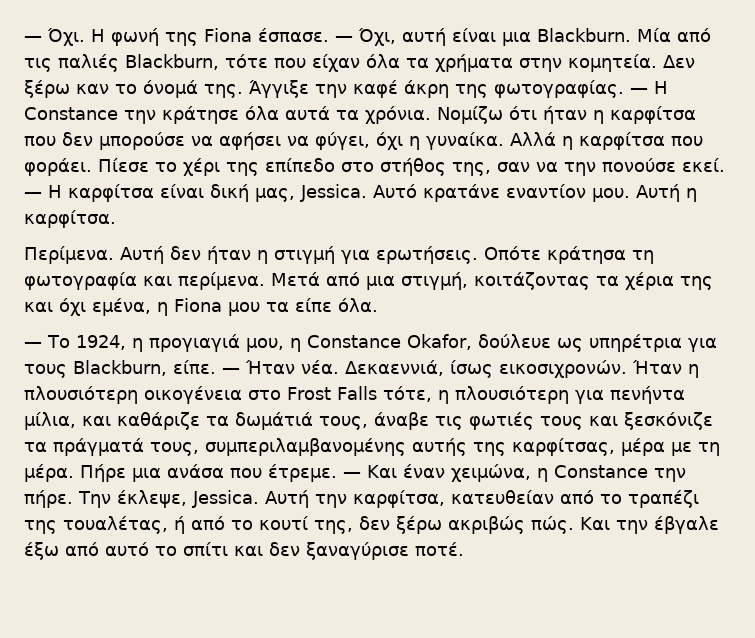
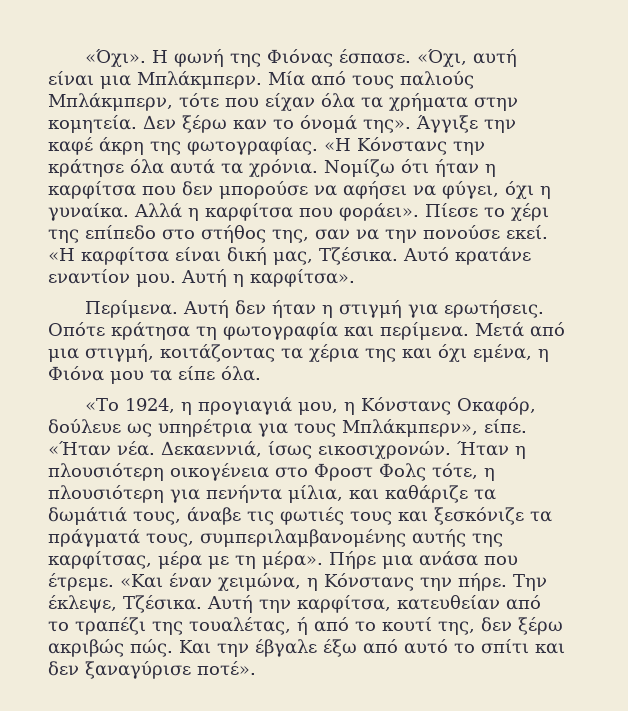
[24,28,85,46] — Όχι. -> [85,49,147,67] «Όχι».
[204,28,396,46] Fiona έσπασε. — Όχι, -> [267,49,468,67] Φιόνας έσπασε. «Όχι,
[536,28,631,42] Blackburn. -> [137,71,262,89] Μπλάκμπερν.
[24,54,219,72] τις παλιές Blackburn, -> [352,71,474,89] [48,93,173,111] τους παλιούς Μπλάκμπερν,
[204,84,243,98] της. -> [363,119,411,133] της».
[630,81,668,94] [24,107,118,120] — Η Constance -> [324,137,447,155] «Η Κόνστανς
[24,158,92,176] φοράει. -> [339,203,419,221] φοράει».
[24,185,62,198] — Η -> [48,248,75,261] «Η
[300,184,367,202] Jessica. -> [319,247,398,265] Τζέσικα.
[24,210,116,228] καρφίτσα. -> [250,269,355,287] καρφίτσα».
[174,298,222,312] Fiona -> [48,366,104,381] Φιόνα
[24,335,70,348] — Το -> [85,398,120,411] «Το
[307,334,472,350] Constance Okafor, -> [361,397,537,415] Κόνστανς Οκαφόρ,
[73,360,295,376] Blackburn, είπε. — Ήταν -> [342,419,527,437] [48,441,111,456] Μπλάκμπερν», είπε. «Ήταν
[287,386,377,400] Frost Falls -> [314,463,426,481] Φροστ Φολς
[24,464,74,482] μέρα. -> [262,551,323,569] μέρα».
[343,465,397,478] — Και -> [120,574,163,588] «Και
[554,465,648,478] Constance -> [324,573,414,591] Κόνστανς
[192,490,259,508] Jessica. -> [123,595,202,613] Τζέσικα.
[415,542,464,556] ποτέ. -> [197,661,256,676] ποτέ».

